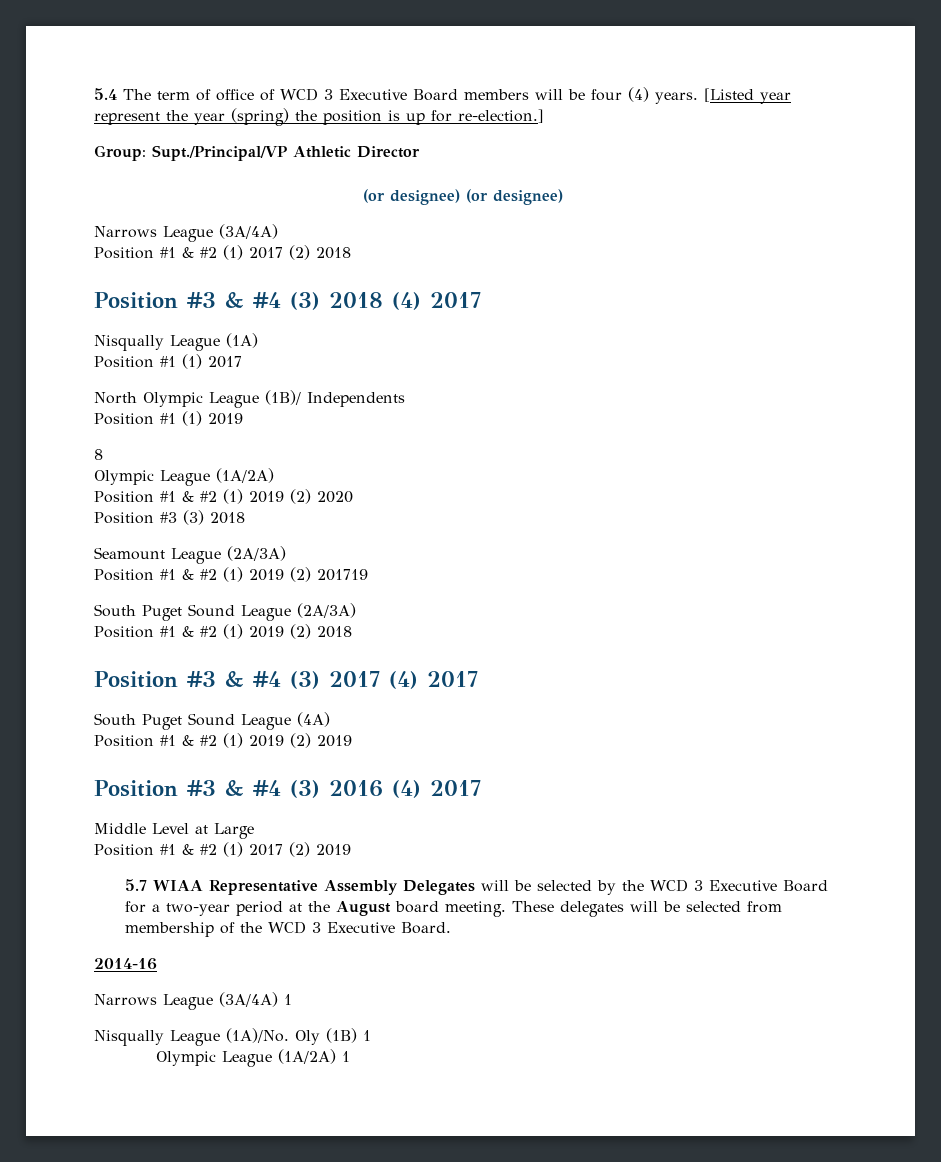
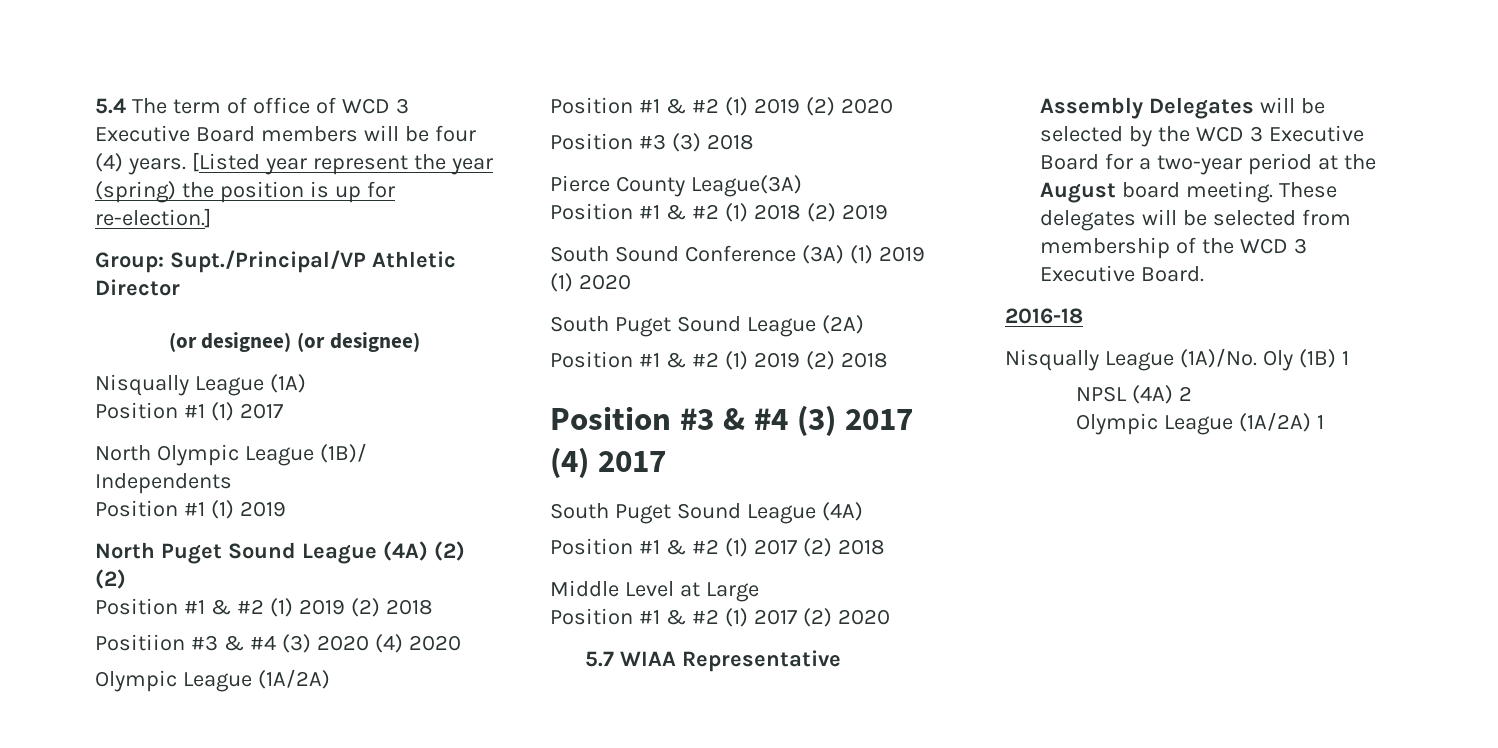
[94,224,278,242] [94,245,351,260] [94,292,481,310] // Narrows League (3A/4A) // Position #1 & #2 (1) 2017 (2) 2018 // Position #3 & #4 (3) 2018 (4) 2017 -> (420, 342) none
[94,449,103,460] 8 -> [95,541,465,564] [95,569,126,589] [95,598,433,617] [95,634,461,653] North Puget Sound League (4A) (2) (2) // Position #1 & #2 (1) 2019 (2) 2018 // Positiion #3 & #4 (3) 2020 (4) 2020
[94,546,286,564] [94,567,368,582] [94,603,356,621] Seamount League (2A/3A) // Position #1 & #2 (1) 2019 (2) 201719 // South Puget Sound League (2A/3A) -> [550,175,802,197] [550,203,888,222] [550,245,925,264] [550,273,631,292] [550,315,864,337] Pierce County League(3A) // Position #1 & #2 (1) 2018 (2) 2019 // South Sound Conference (3A) (1) 2019 (1) 2020 // South Puget Sound League (2A)
[249,733,352,748] [94,780,481,798] 2019 (2) 2019 // Position #3 & #4 (3) 2016 (4) 2017 -> [753,538,885,557] 2017 (2) 2018
[316,844,351,856] 2019 -> [837,609,890,625] 2020
[94,958,157,970] [94,992,292,1010] 2014-16 // Narrows League (3A/4A) 1 -> [1005,308,1083,324] 2016-18
(371, 1035) none -> [1075,385,1192,404] // NPSL (4A) 2

